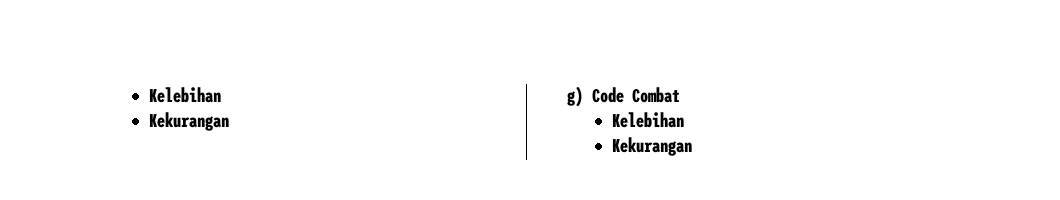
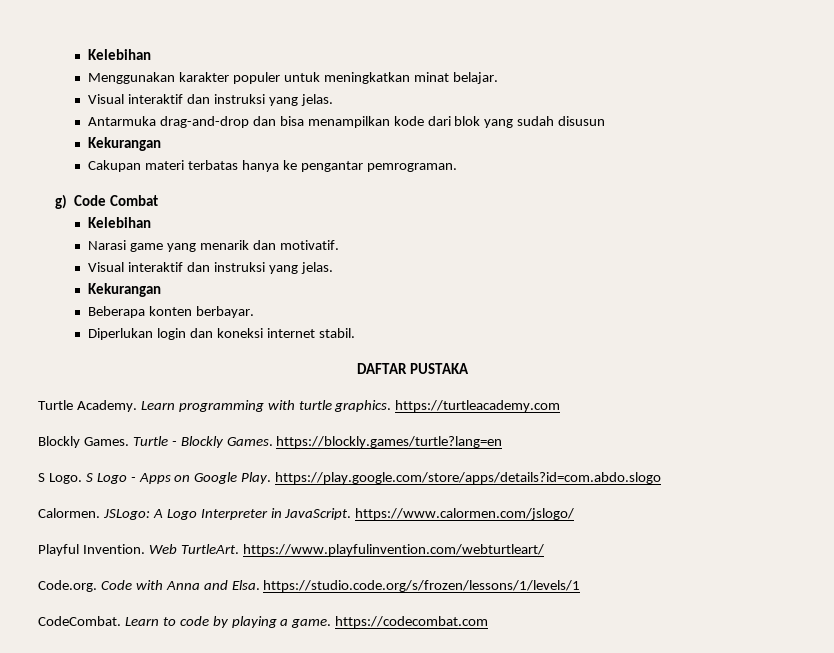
[148,87,221,103] [148,112,229,131] [567,86,681,107] [611,112,684,128] [611,137,692,156] Kelebihan // Kekurangan // g) Code Combat // Kelebihan // Kekurangan -> [88,49,152,60] [88,72,498,84] [88,94,333,106] [88,116,606,128] [88,137,162,151] [88,160,457,172] [55,194,159,209] [88,217,152,228] [88,240,339,252] [88,262,333,274] [88,283,162,297] [88,306,254,318] [88,328,355,340] [357,363,469,374] [38,400,561,412] [38,436,503,448] [38,472,662,484] [38,508,575,520] [38,544,544,556] [38,580,581,592] [38,616,489,628] Kelebihan // Menggunakan karakter populer untuk meningkatkan minat belajar. // Visual interaktif dan instruksi yang jelas. // Antarmuka drag-and-drop dan bisa menampilkan kode dari blok yang sudah disusun // Kekurangan // Cakupan materi terbatas hanya ke pengantar pemrograman. // g) Code Combat // Kelebihan // Narasi game yang menarik dan motivatif. // Visual interaktif dan instruksi yang jelas. // Kekurangan // Beberapa konten berbayar. // Diperlukan login dan koneksi internet stabil. // DAFTAR PUSTAKA // Turtle Academy. Learn programming with turtle graphics. https://turtleacademy.com // Blockly Games. Turtle - Blockly Games. https://blockly.games/turtle?lang=en // S Logo. S Logo - Apps on Google Play. https://play.google.com/store/apps/details?id=com.abdo.slogo // Calormen. JSLogo: A Logo Interpreter in JavaScript. https://www.calormen.com/jslogo/ // Playful Invention. Web TurtleArt. https://www.playfulinvention.com/webturtleart/ // Code.org. Code with Anna and Elsa. https://studio.code.org/s/frozen/lessons/1/levels/1 // CodeCombat. Learn to code by playing a game. https://codecombat.com

